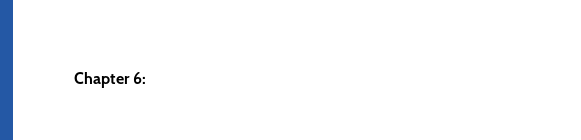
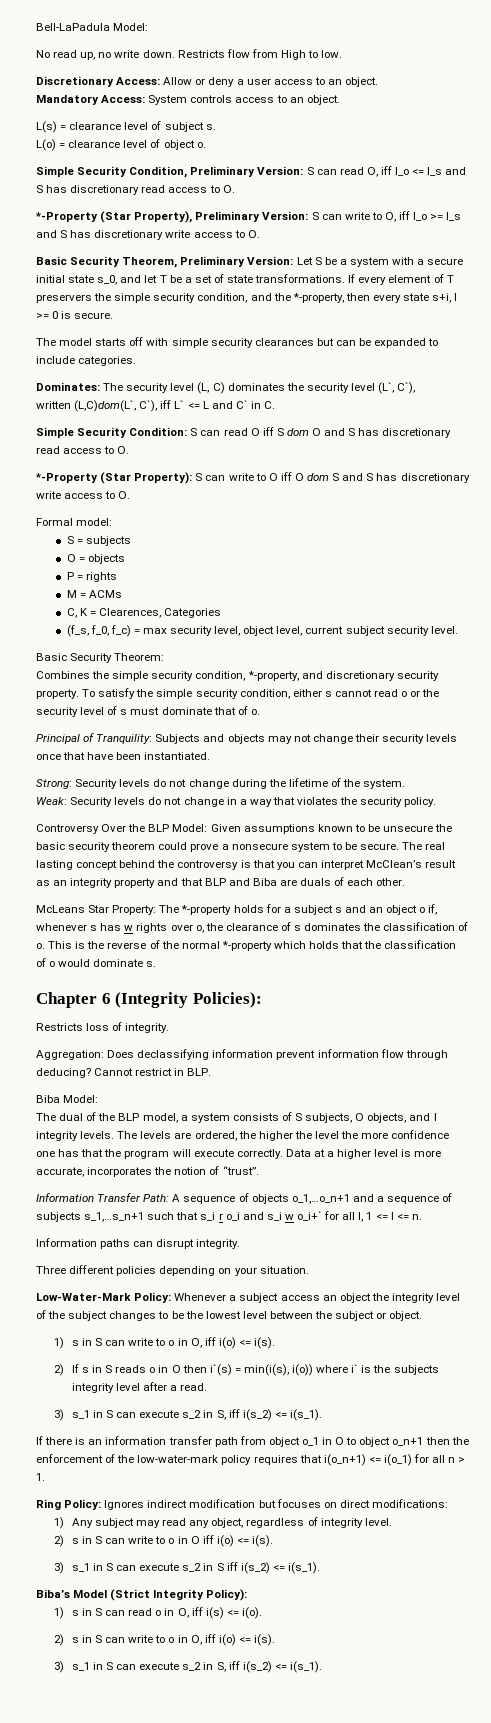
[74,72,147,88] Chapter 6: -> [36,23,149,31] [36,49,343,60] [36,76,379,87] [36,95,340,105] [36,121,216,133] [36,139,206,151] [36,166,467,178] [36,185,235,195] [36,211,462,223] [36,230,260,240] [36,256,464,268] [36,274,454,285] [36,293,458,303] [36,311,114,319] [36,337,439,348] [36,356,137,366] [36,382,416,394] [36,400,276,412] [36,427,452,438] [36,446,130,454] [36,472,470,484] [36,491,131,499] [36,518,113,526] [66,536,131,546] [66,554,125,564] [66,572,117,582] [66,590,122,598] [66,608,221,618] [66,625,458,637] [36,653,165,663] [36,671,439,681] [36,688,440,699] [36,706,260,717] [36,733,458,744] [36,752,211,760] [36,778,406,789] [36,797,437,807] [36,824,453,834] [36,842,446,852] [36,860,457,870] [36,877,406,888] [36,904,438,915] [36,922,469,933] [36,940,457,951] [36,958,157,967] [36,992,262,1008] [36,1022,170,1033] [36,1049,448,1060] [36,1068,212,1078] [36,1095,99,1103] [36,1112,437,1123] [36,1130,450,1141] [36,1149,442,1159] [36,1166,259,1177] [36,1193,453,1204] [36,1211,422,1222] [36,1238,241,1249] [36,1265,309,1276] [36,1292,461,1303] [36,1310,423,1321] [53,1337,276,1349] [53,1364,439,1376] [71,1382,208,1393] [53,1409,322,1421] [36,1436,469,1447] [36,1454,466,1466] [36,1473,45,1481] [36,1499,448,1510] [53,1517,392,1529] [53,1535,274,1547] [53,1562,320,1574] [36,1589,248,1601] [53,1607,262,1619] [53,1634,276,1646] [53,1661,322,1673] Bell-LaPadula Model: // No read up, no write down. Restricts flow from High to low. // Discretionary Access: Allow or deny a user access to an object. // Mandatory Access: System controls access to an object. // L(s) = clearance level of subject s. // L(o) = clearance level of object o. // Simple Security Condition, Preliminary Version: S can read O, iff l_o <= l_s and S has discretionary read access to O. // *-Property (Star Property), Preliminary Version: S can write to O, iff l_o >= l_s and S has discretionary write access to O. // Basic Security Theorem, Preliminary Version: Let S be a system with a secure initial state s_0, and let T be a set of state transformations. If every element of T preservers the simple security condition, and the *-property, then every state s+i, I >= 0 is secure. // The model starts off with simple security clearances but can be expanded to include categories. // Dominates: The security level (L, C) dominates the security level (L`, C`), // written (L,C)dom(L`, C`), iff L` <= L and C` in C. // Simple Security Condition: S can read O iff S dom O and S has discretionary read access to O. // *-Property (Star Property): S can write to O iff O dom S and S has discretionary write access to O. // Formal model: // S = subjects // O = objects // P = rights // M = ACMs // C, K = Clearences, Categories // (f_s, f_0, f_c) = max security level, object level, current subject security level. // Basic Security Theorem: // Combines the simple security condition, *-property, and discretionary security property. To satisfy the simple security condition, either s cannot read o or the security level of s must dominate that of o. // Principal of Tranquility: Subjects and objects may not change their security levels once that have been instantiated. // Strong: Security levels do not change during the lifetime of the system. // Weak: Security levels do not change in a way that violates the security policy. // Controversy Over the BLP Model: Given assumptions known to be unsecure the basic security theorem could prove a nonsecure system to be secure. The real lasting concept behind the controversy is that you can interpret McClean’s result as an integrity property and that BLP and Biba are duals of each other. // McLeans Star Property: The *-property holds for a subject s and an object o if, whenever s has w rights over o, the clearance of s dominates the classification of o. This is the reverse of the normal *-property which holds that the classification of o would dominate s. // Chapter 6 (Integrity Policies): // Restricts loss of integrity. // Aggregation: Does declassifying information prevent information flow through deducing? Cannot restrict in BLP. // Biba Model: // The dual of the BLP model, a system consists of S subjects, O objects, and I integrity levels. The levels are ordered, the higher the level the more confidence one has that the program will execute correctly. Data at a higher level is more accurate, incorporates the notion of “trust”. // Information Transfer Path: A sequence of objects o_1,…o_n+1 and a sequence of subjects s_1,…s_n+1 such that s_i r o_i and s_i w o_i+` for all I, 1 <= I <= n. // Information paths can disrupt integrity. // Three different policies depending on your situation. // Low-Water-Mark Policy: Whenever a subject access an object the integrity level of the subject changes to be the lowest level between the subject or object. // 1) s in S can write to o in O, iff i(o) <= i(s). // 2) If s in S reads o in O then i`(s) = min(i(s), i(o)) where i` is the subjects integrity level after a read. // 3) s_1 in S can execute s_2 in S, iff i(s_2) <= i(s_1). // If there is an information transfer path from object o_1 in O to object o_n+1 then the enforcement of the low-water-mark policy requires that i(o_n+1) <= i(o_1) for all n > 1. // Ring Policy: Ignores indirect modification but focuses on direct modifications: // 1) Any subject may read any object, regardless of integrity level. // 2) s in S can write to o in O iff i(o) <= i(s). // 3) s_1 in S can execute s_2 in S iff i(s_2) <= i(s_1). // Biba’s Model (Strict Integrity Policy): // 1) s in S can read o in O, iff i(s) <= i(o). // 2) s in S can write to o in O, iff i(o) <= i(s). // 3) s_1 in S can execute s_2 in S, iff i(s_2) <= i(s_1).

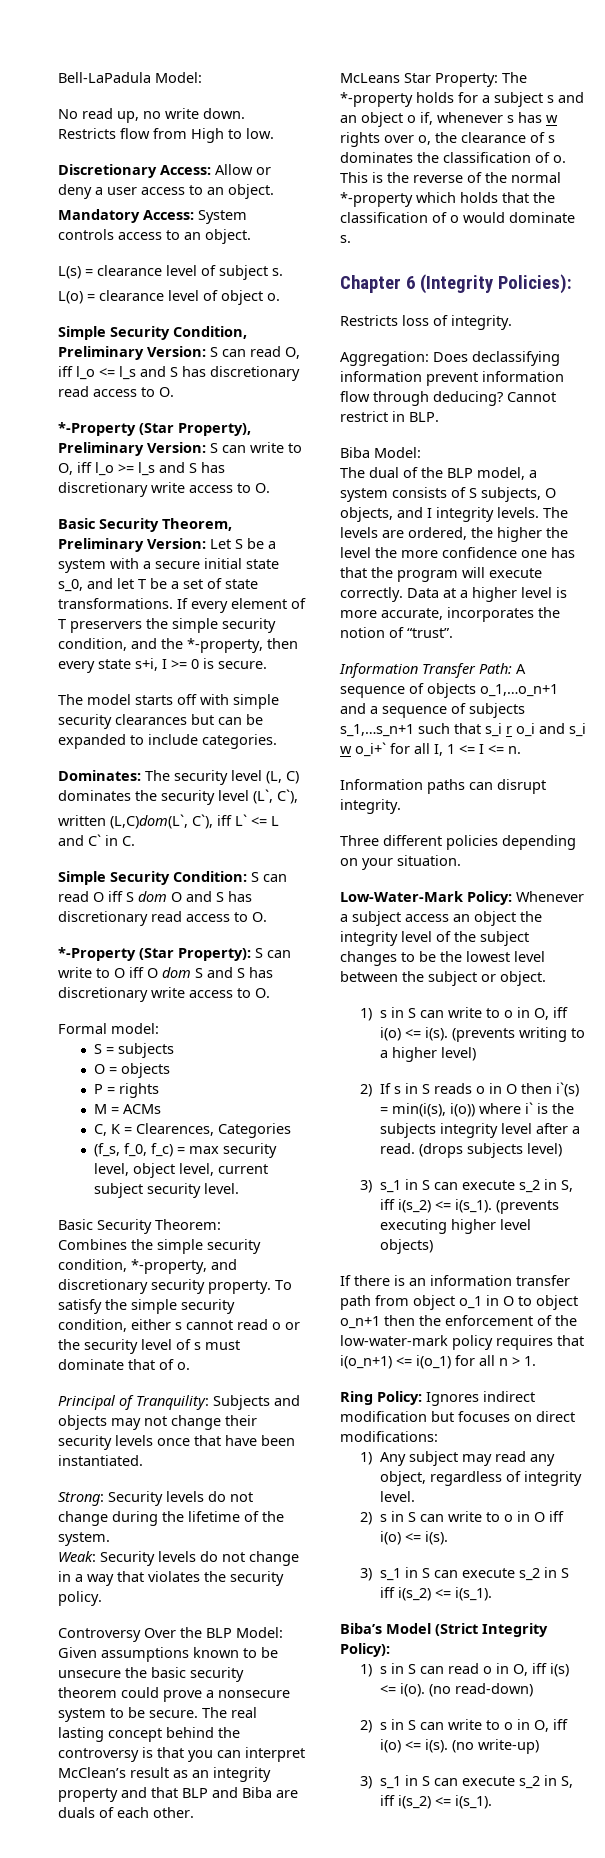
(276, 1343) none -> [452,1027,586,1042] [380,1047,477,1062] (prevents writing to a higher level)
(208, 1387) none -> [419,1143,563,1158] (drops subjects level)
(322, 1415) none -> [496,1200,560,1214] [380,1219,532,1234] [380,1239,434,1254] (prevents executing higher level objects)
(262, 1613) none -> [429,1683,534,1697] (no read-down)
(276, 1640) none -> [452,1739,540,1754] (no write-up)

